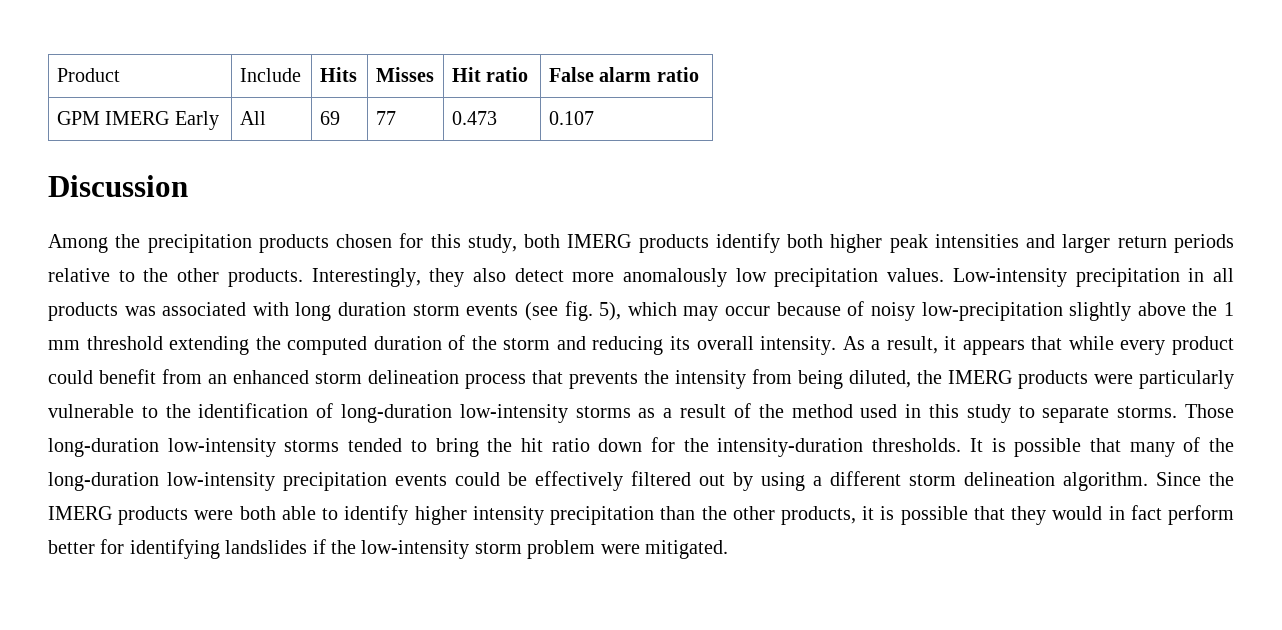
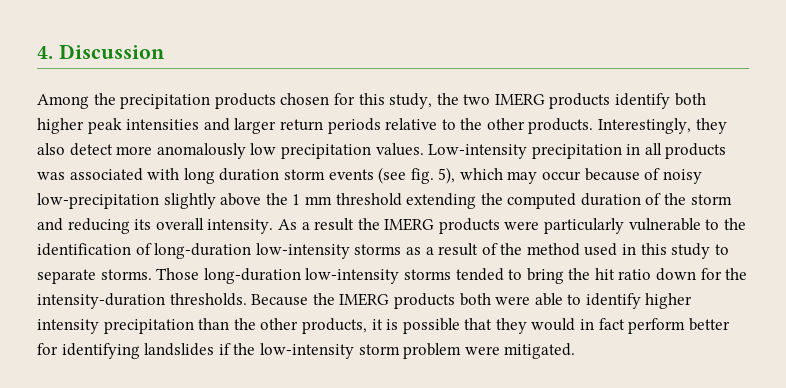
[56,68,120,82] [239,68,301,82] [319,67,357,82] [375,67,434,82] [451,67,529,82] [548,67,699,82] [56,111,219,130] [239,111,266,125] [319,111,340,125] [375,111,396,125] [451,111,497,125] [548,111,594,125] Product | Include | Hits | Misses | Hit ratio | False alarm ratio // GPM IMERG Early | All | 69 | 77 | 0.473 | 0.107 // -> [37,46,53,59] 4.
[524,234,561,248] both -> [436,93,491,105] the two
[886,336,1234,355] [48,369,911,389] result, it appears that while every product could benefit from an enhanced storm delineation process that prevents the intensity from being diluted, -> [314,218,355,231] result
[969,437,1235,457] [48,471,1234,491] [48,506,276,525] It is possible that many of the long-duration low-intensity precipitation events could be effectively filtered out by using a different storm delineation algorithm. Since the IMERG products were both -> [251,293,531,309] Because the IMERG products both were

